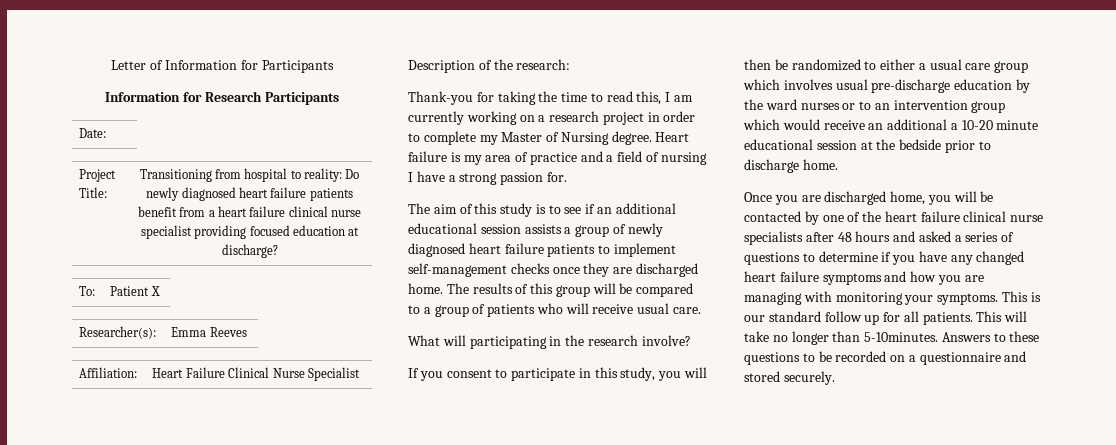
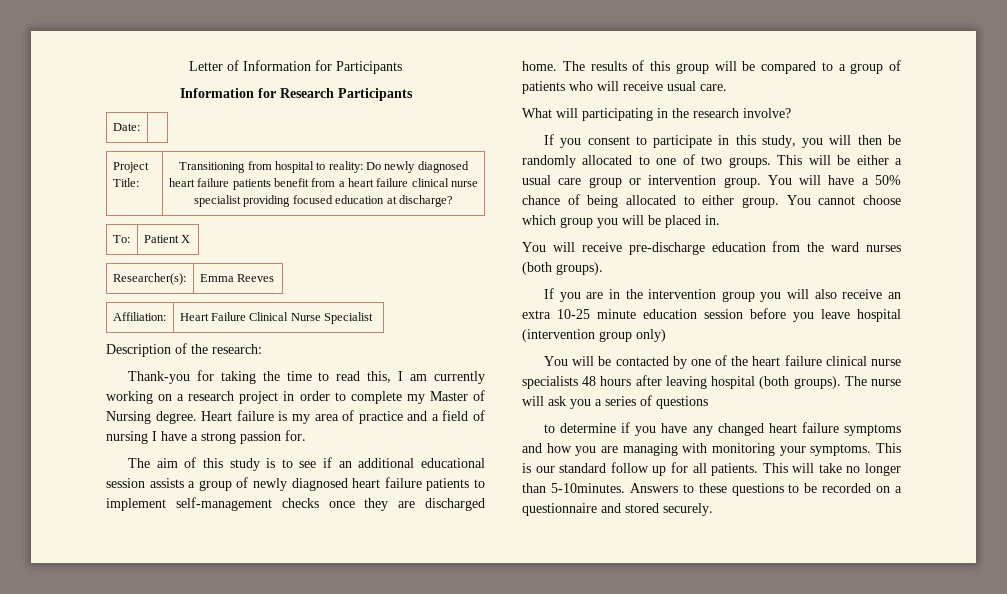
[791,59,877,71] randomized to -> [522,154,851,168] randomly allocated to one of two groups. This will be
[743,79,868,90] which involves usual -> [628,175,901,188] [522,194,901,208] [522,215,720,228] [522,242,622,252] or intervention group. You will have a 50% chance of being allocated to either group. You cannot choose which group you will be placed in. // You will receive
[1015,79,1030,93] by -> [772,241,801,252] from
[842,100,1006,113] [743,119,1039,130] [744,139,991,153] [744,159,838,173] [744,191,951,205] or to an intervention group which would receive an additional a 10-20 minute educational session at the bedside prior to discharge home. // Once you are discharged home, you -> [522,262,603,275] [543,288,901,302] [522,308,901,322] [522,329,666,342] [543,356,568,366] (both groups). // If you are in the intervention group you will also receive an extra 10-25 minute education session before you leave hospital (intervention group only) // You
[805,232,834,242] after -> (578, 382) none
[893,231,951,242] and asked -> [635,375,901,389] [522,396,591,409] after leaving hospital (both groups). The nurse will ask you
(800, 258) none -> (708, 402) //

